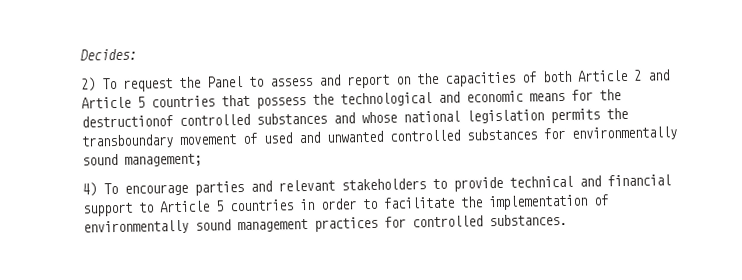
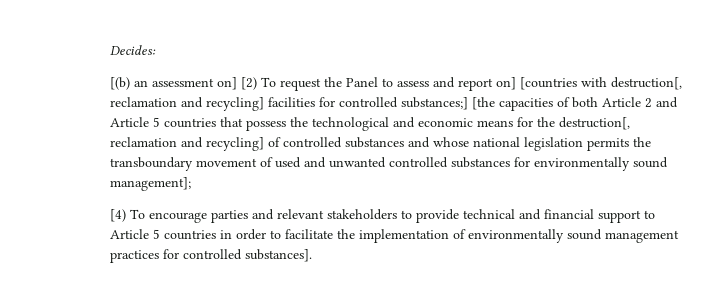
[79,77,96,92] 2) -> [109,77,257,90] [(b) an assessment on] [2)
[395,72,439,85] on the -> [495,77,682,90] [109,97,495,111] on] [countries with destruction[, reclamation and recycling] facilities for controlled substances;] [the
[80,115,173,128] destructionof -> [558,117,630,130] [109,137,281,151] destruction[, reclamation and recycling] of
[123,153,202,167] [81,182,97,197] management; // 4) -> [109,177,191,191] [109,209,126,222] management]; // [4)
[488,213,567,227] substances. -> [244,249,312,262] substances].

